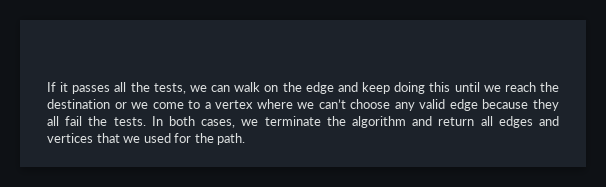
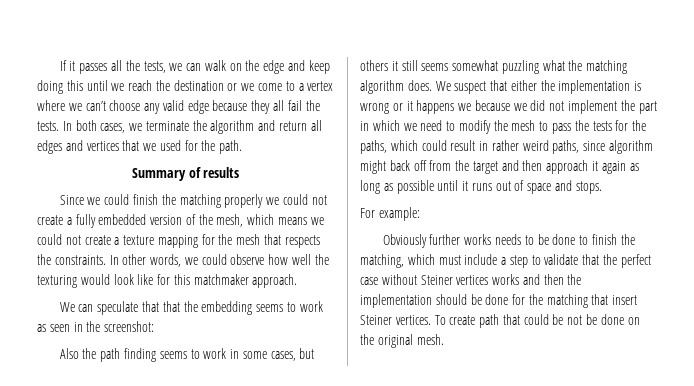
(246, 139) none -> [131,167,240,181] [59,194,327,208] [37,214,324,228] [37,234,320,248] [37,254,329,267] [37,274,298,288] [59,301,323,315] [37,321,155,332] [59,348,315,362] [360,60,628,74] [360,80,642,94] [360,100,657,114] [360,120,647,134] [360,140,654,154] [360,160,639,174] [360,180,602,194] [360,207,420,221] [382,234,635,248] [360,254,651,268] [360,274,582,285] [360,294,638,308] [360,314,640,328] [360,334,444,348] // Summary of results // Since we could finish the matching properly we could not create a fully embedded version of the mesh, which means we could not create a texture mapping for the mesh that respects the constraints. In other words, we could observe how well the texturing would look like for this matchmaker approach. // We can speculate that that the embedding seems to work as seen in the screenshot: // Also the path finding seems to work in some cases, but others it still seems somewhat puzzling what the matching algorithm does. We suspect that either the implementation is wrong or it happens we because we did not implement the part in which we need to modify the mesh to pass the tests for the paths, which could result in rather weird paths, since algorithm might back off from the target and then approach it again as long as possible until it runs out of space and stops. // For example: // Obviously further works needs to be done to finish the matching, which must include a step to validate that the perfect case without Steiner vertices works and then the implementation should be done for the matching that insert Steiner vertices. To create path that could be not be done on the original mesh.

